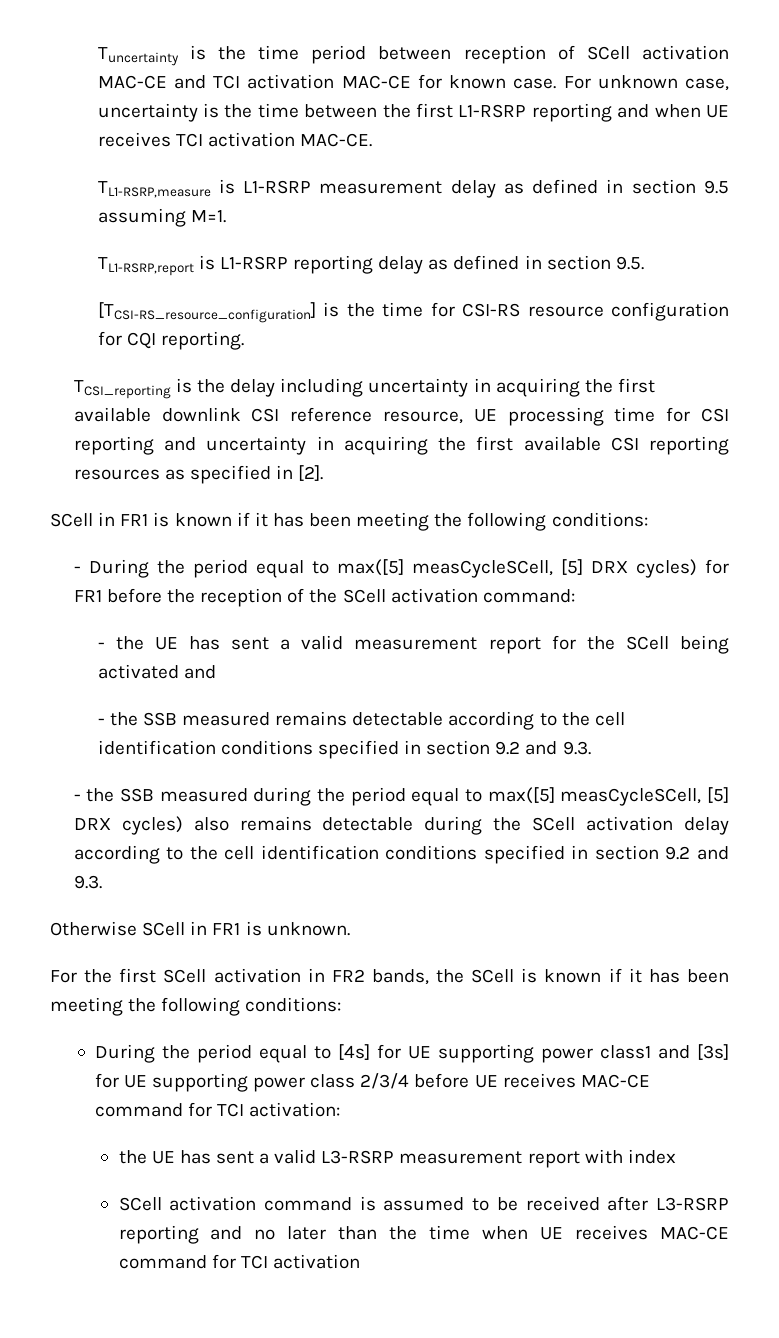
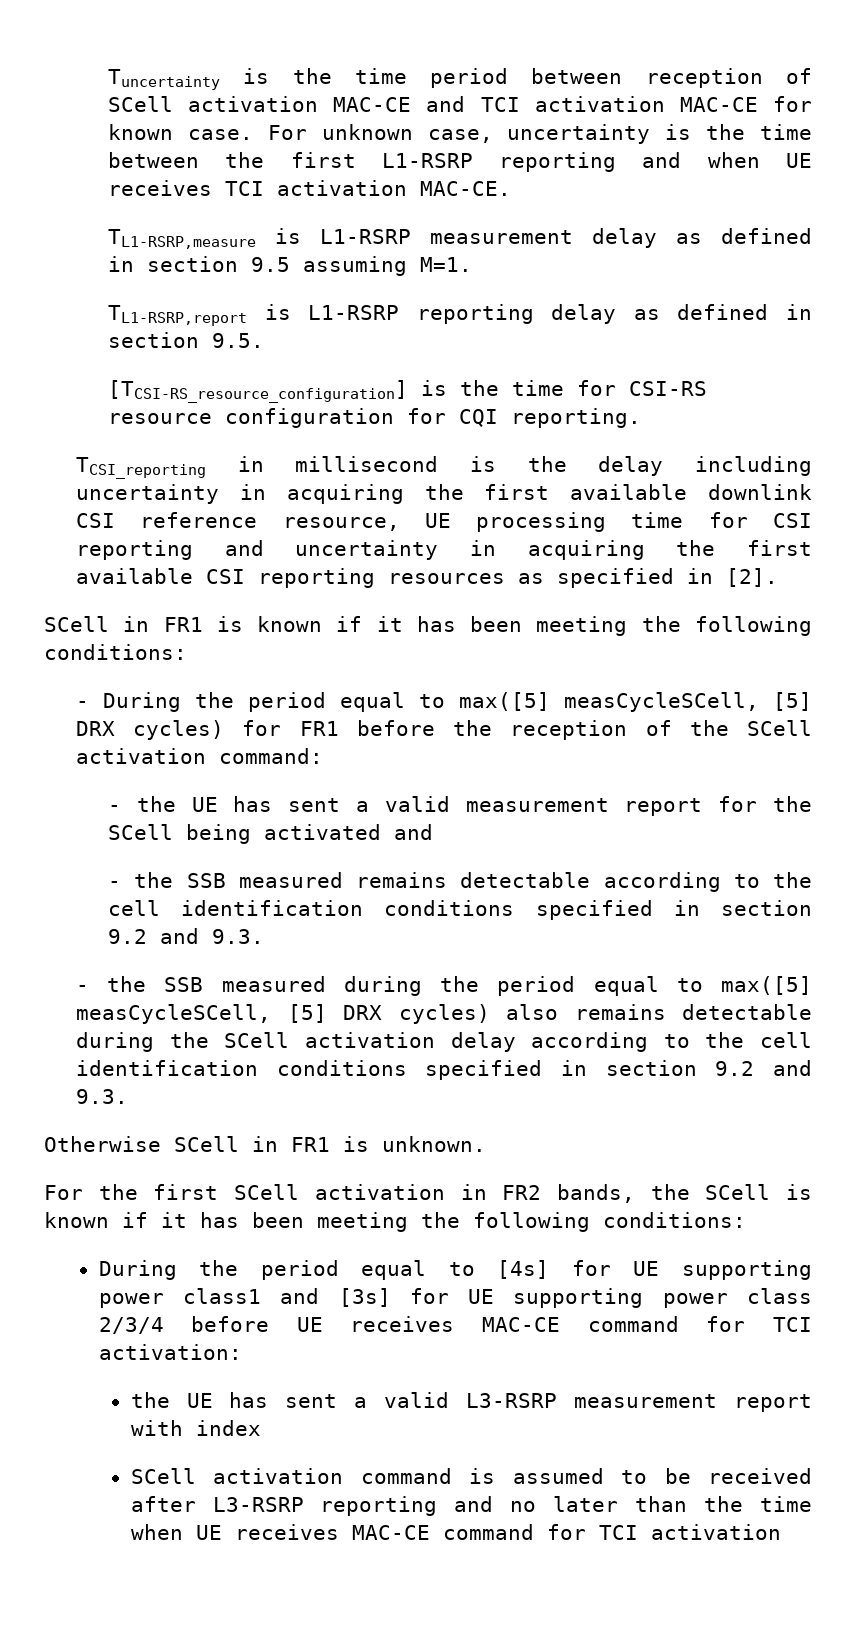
(171, 389) none -> [237,456,439,472] in millisecond

